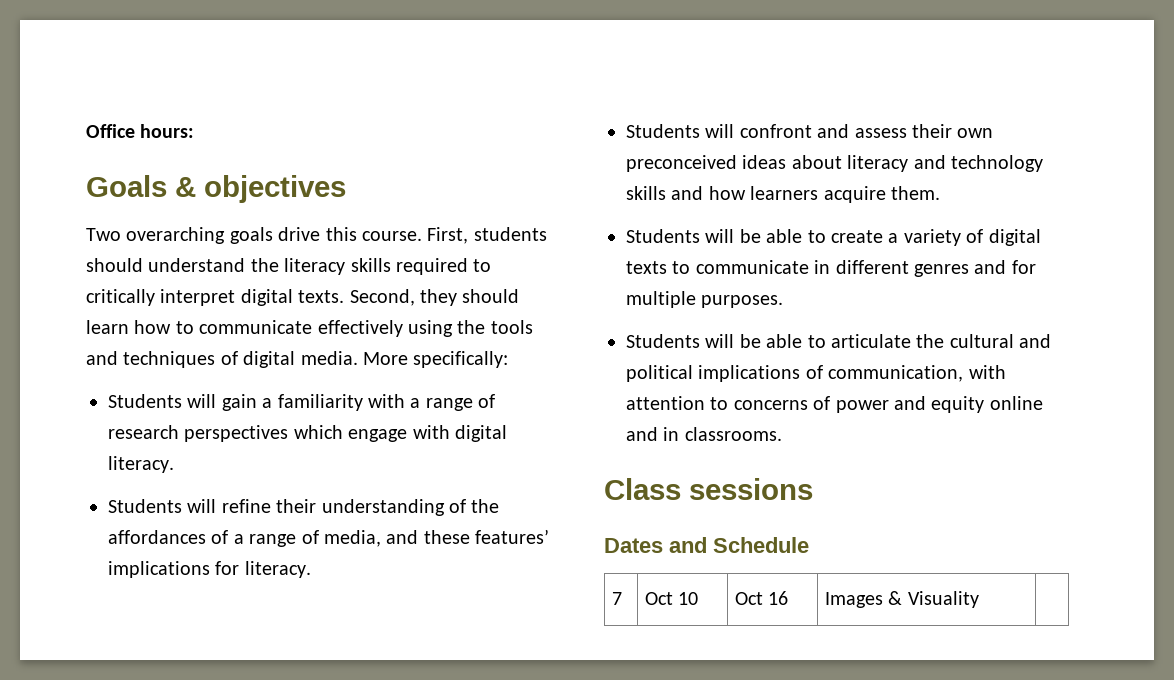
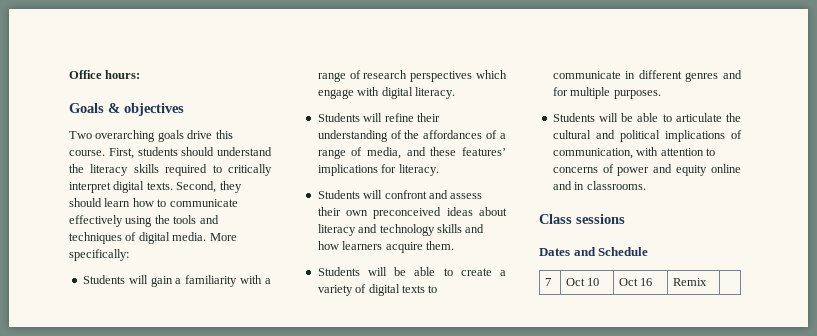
[825,591,979,608] Images & Visuality -> [673,278,708,286] Remix

